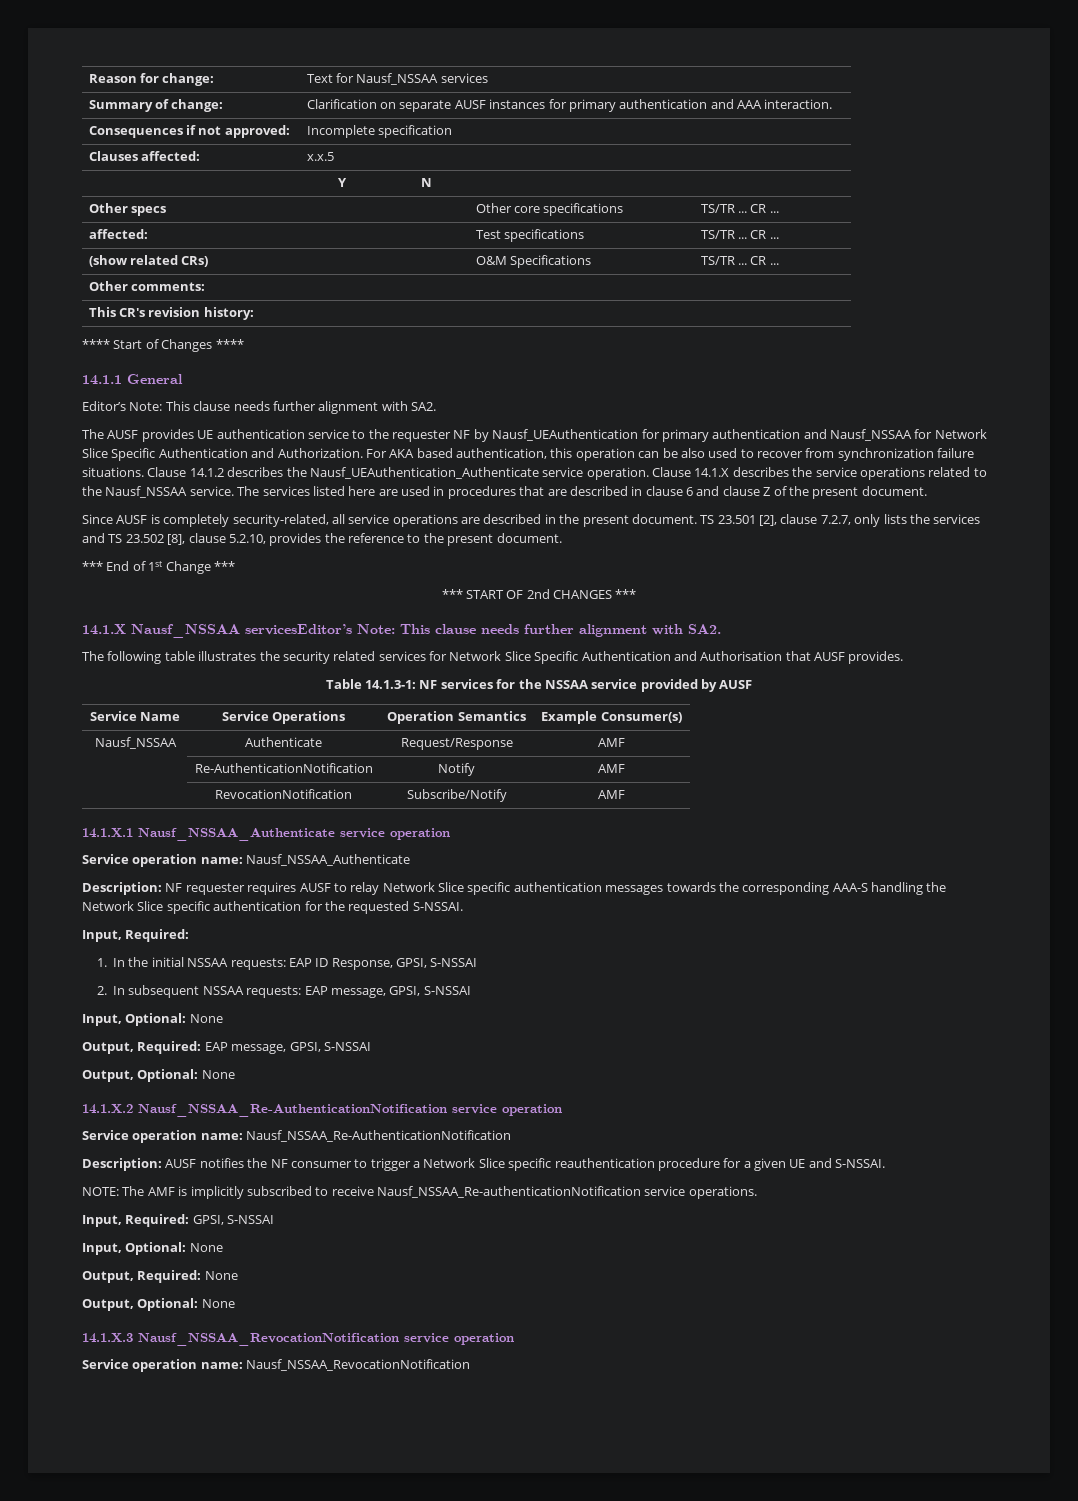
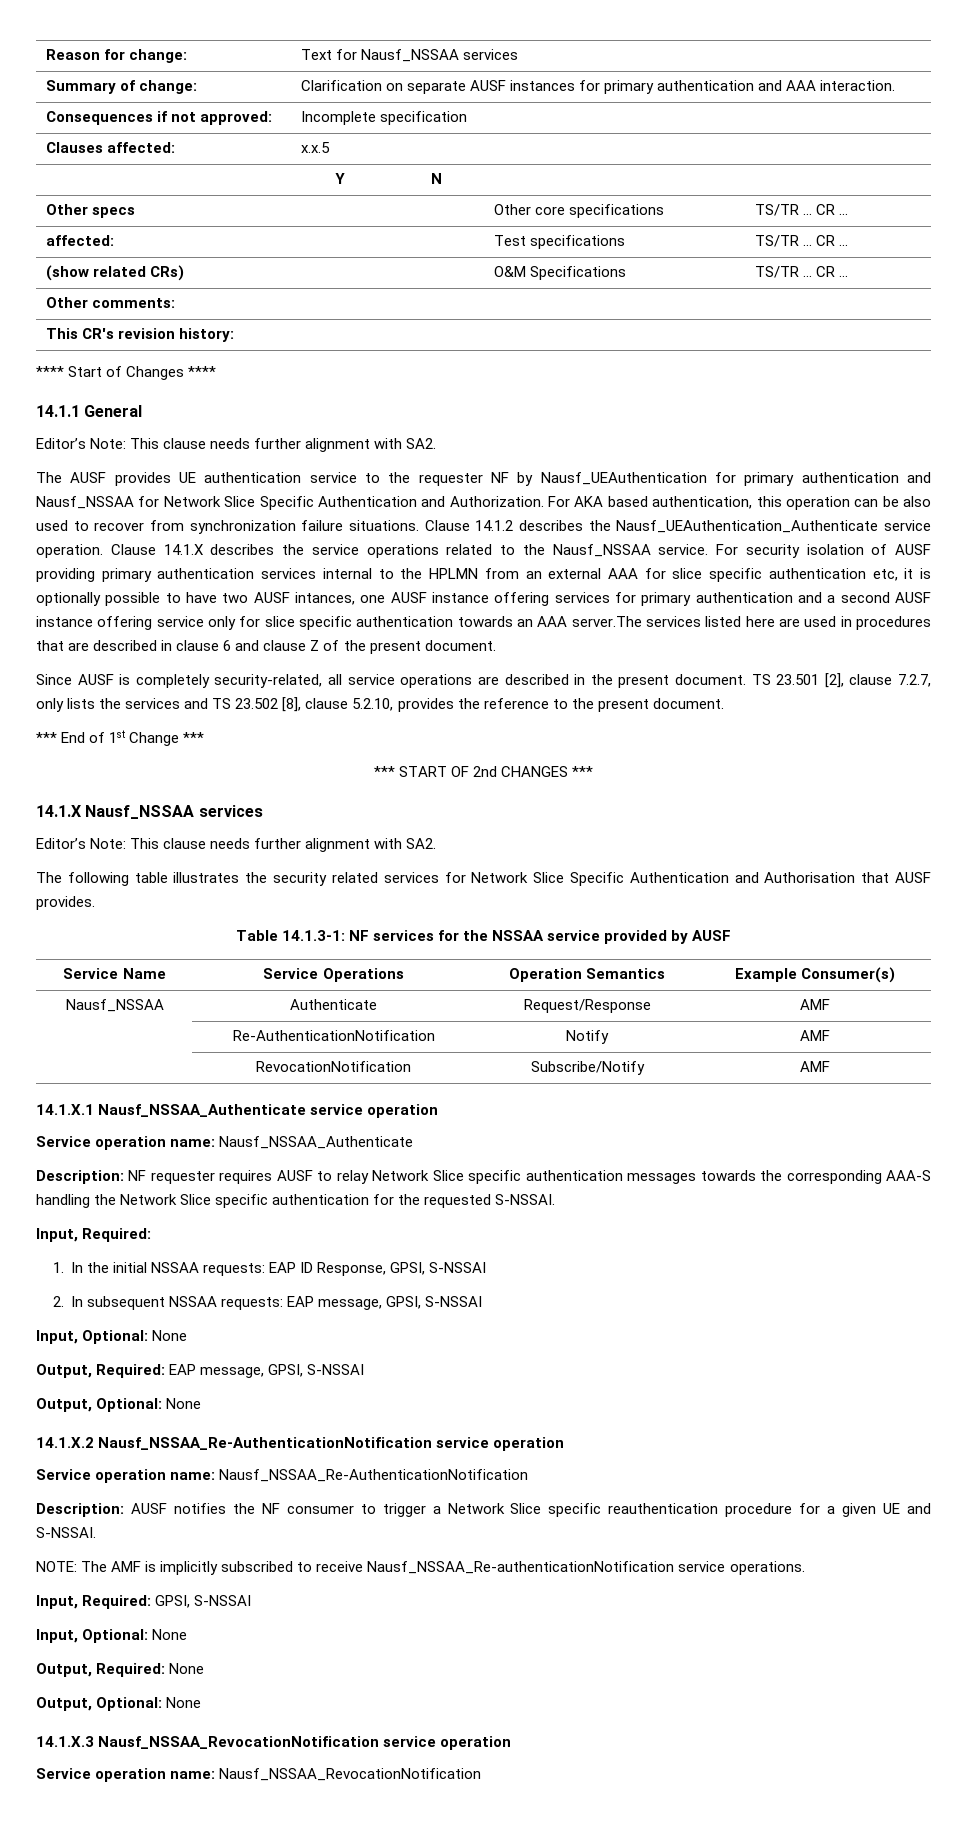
[237,486,260,496] The -> [716,544,931,558] [36,568,931,582] [36,592,932,606] [36,616,642,630] For security isolation of AUSF providing primary authentication services internal to the HPLMN from an external AAA for slice specific authentication etc, it is optionally possible to have two AUSF intances, one AUSF instance offering services for primary authentication and a second AUSF instance offering service only for slice specific authentication towards an AAA server.The
[245,624,352,635] servicesEditor’s -> [198,805,263,817] [36,838,86,849] services // Editor’s

